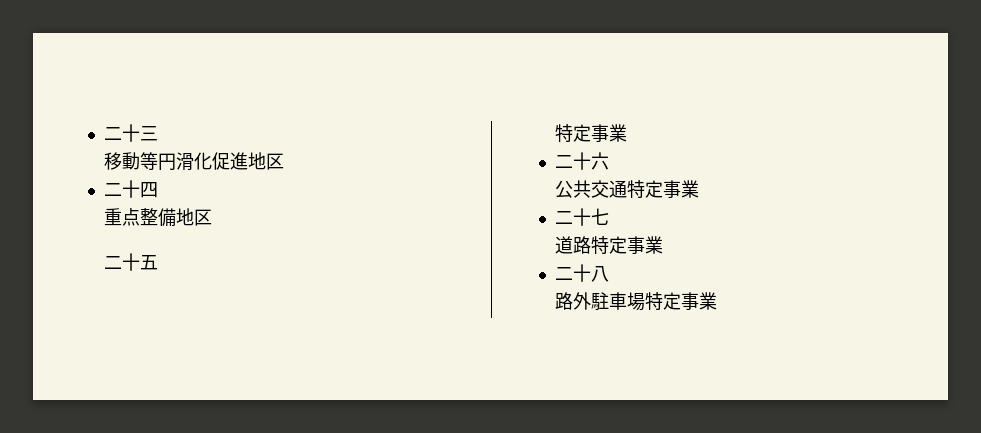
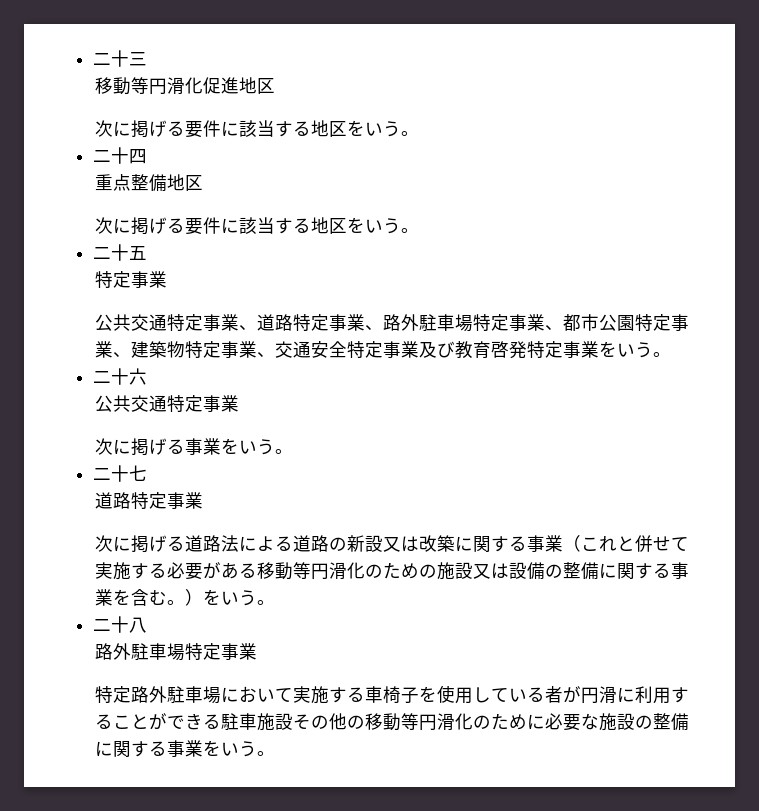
(285, 161) none -> [95,120,420,138] // 次に掲げる要件に該当する地区をいう。
[104,253,159,271] [555,124,628,142] 二十五 // 特定事業 -> [95,217,420,235] [92,244,147,261] [95,271,168,288] [95,314,690,332] [95,341,672,359] 次に掲げる要件に該当する地区をいう。 // 二十五 // 特定事業 // 公共交通特定事業、道路特定事業、路外駐車場特定事業、都市公園特定事業、建築物特定事業、交通安全特定事業及び教育啓発特定事業をいう。
(700, 189) none -> [95,438,294,456] // 次に掲げる事業をいう。
(664, 245) none -> [95,535,690,553] [95,562,690,580] [95,589,276,606] // 次に掲げる道路法による道路の新設又は改築に関する事業（これと併せて実施する必要がある移動等円滑化のための施設又は設備の整備に関する事業を含む。）をいう。
(718, 301) none -> [95,685,690,704] [95,713,690,731] [95,740,276,757] // 特定路外駐車場において実施する車椅子を使用している者が円滑に利用することができる駐車施設その他の移動等円滑化のために必要な施設の整備に関する事業をいう。

